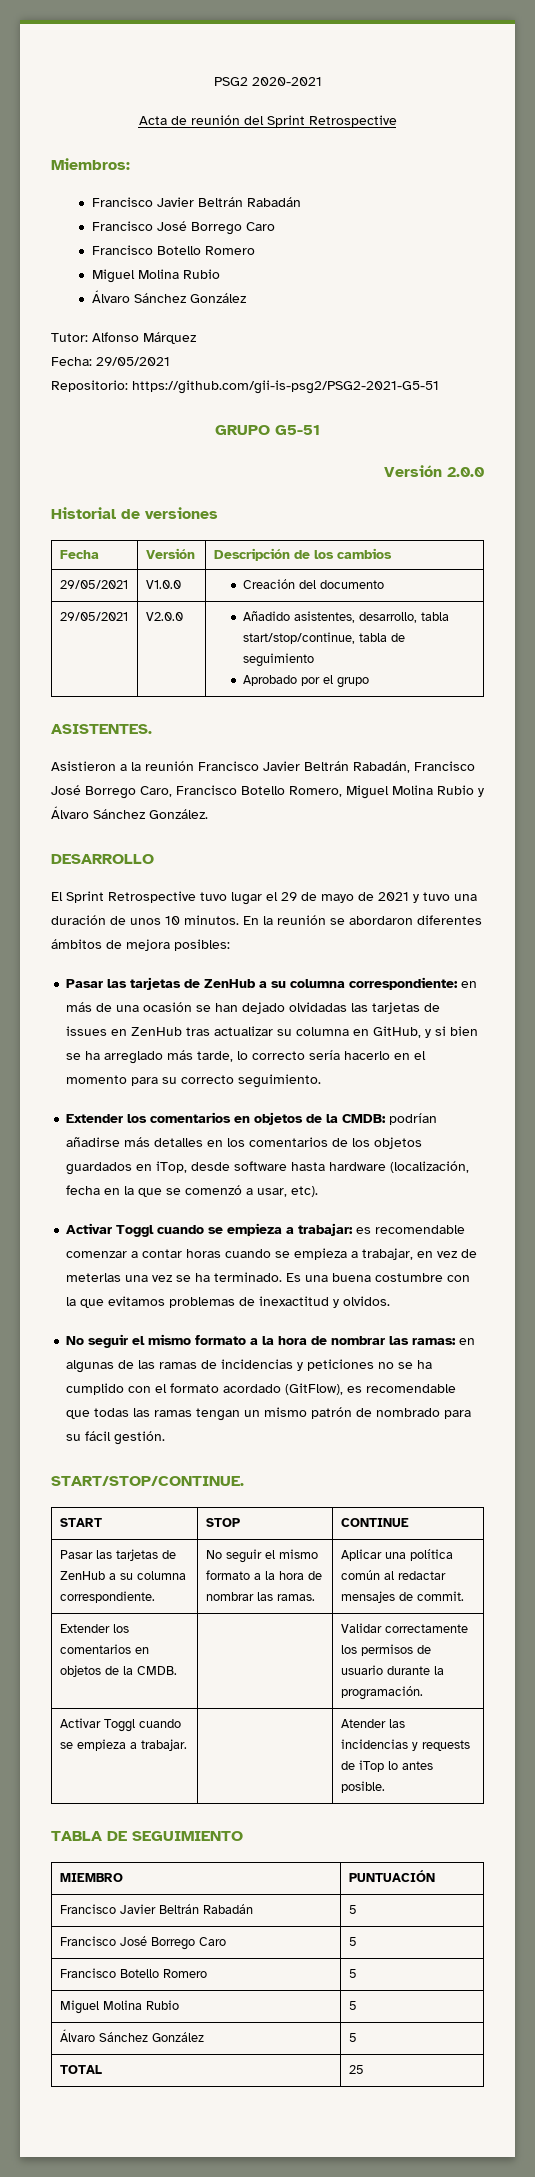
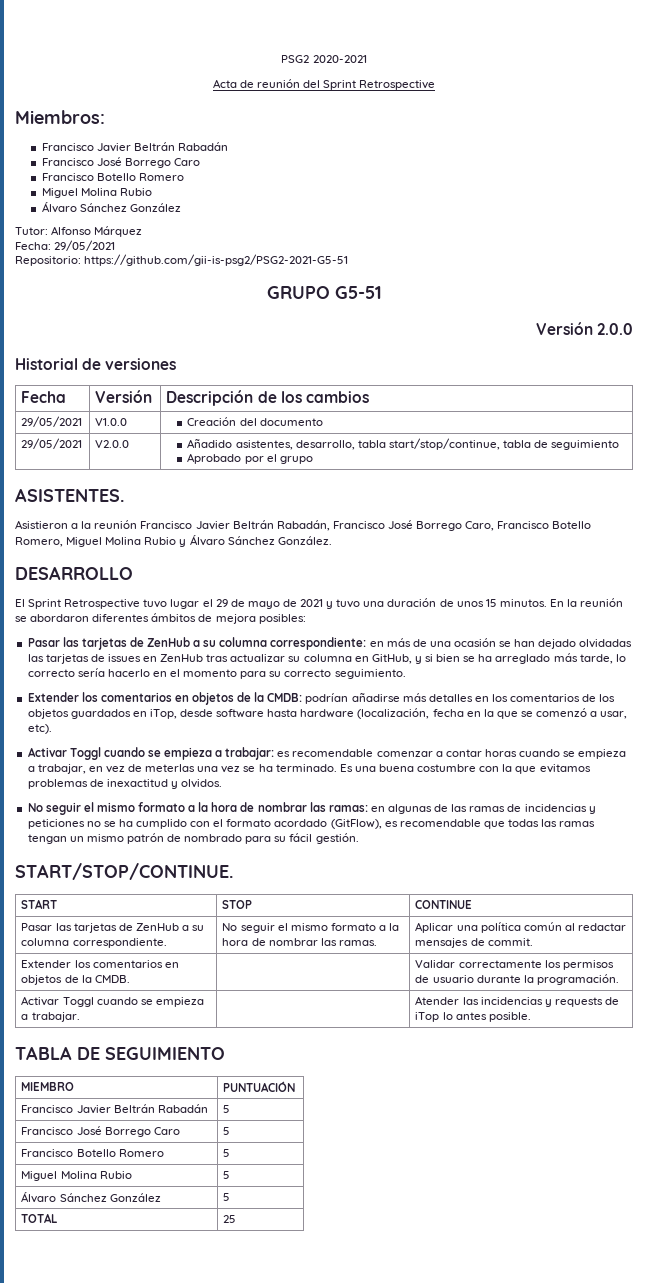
[165,916,180,925] 10 -> [485,599,497,607] 15

